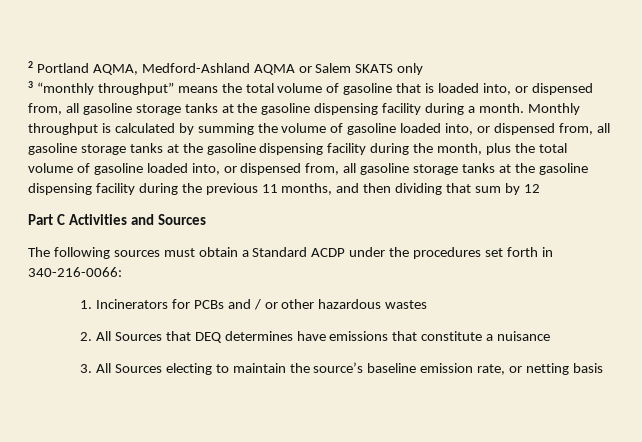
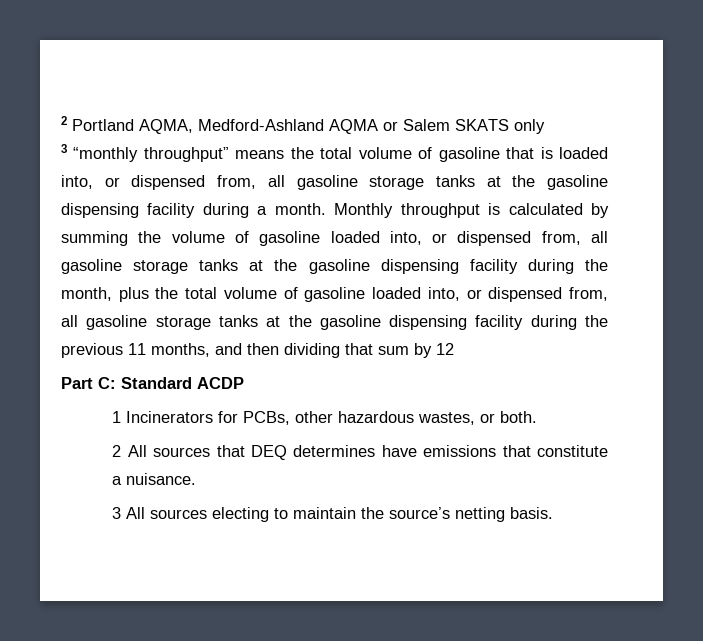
[56,214,206,225] [28,247,553,259] [28,267,122,277] [80,299,428,310] [80,331,162,341] C Activities and Sources // The following sources must obtain a Standard ACDP under the procedures set forth in 340-216-0066: // 1. Incinerators for PCBs and / or other hazardous wastes // 2. All Sources -> [98,377,244,389] [112,411,538,425] [112,445,211,457] C: Standard ACDP // 1 Incinerators for PCBs, other hazardous wastes, or both. // 2 All sources
[497,331,551,341] [80,363,162,373] nuisance // 3. All Sources -> [126,473,197,485] [112,507,208,519] nuisance. // 3 All sources
[367,363,603,375] baseline emission rate, or netting basis -> [455,507,554,522] netting basis.

